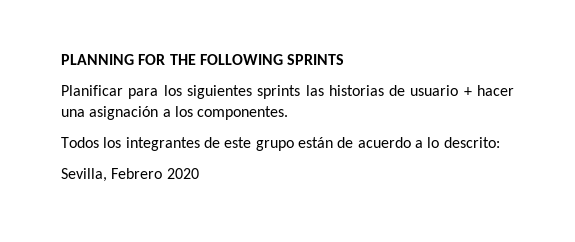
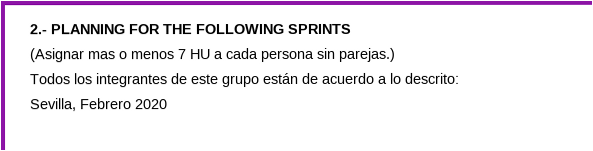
(61, 59) none -> [29,24,47,35] 2.-
[61,85,514,99] [61,106,289,120] Planificar para los siguientes sprints las historias de usuario + hacer una asignación a los componentes. -> [29,47,395,63] (Asignar mas o menos 7 HU a cada persona sin parejas.)

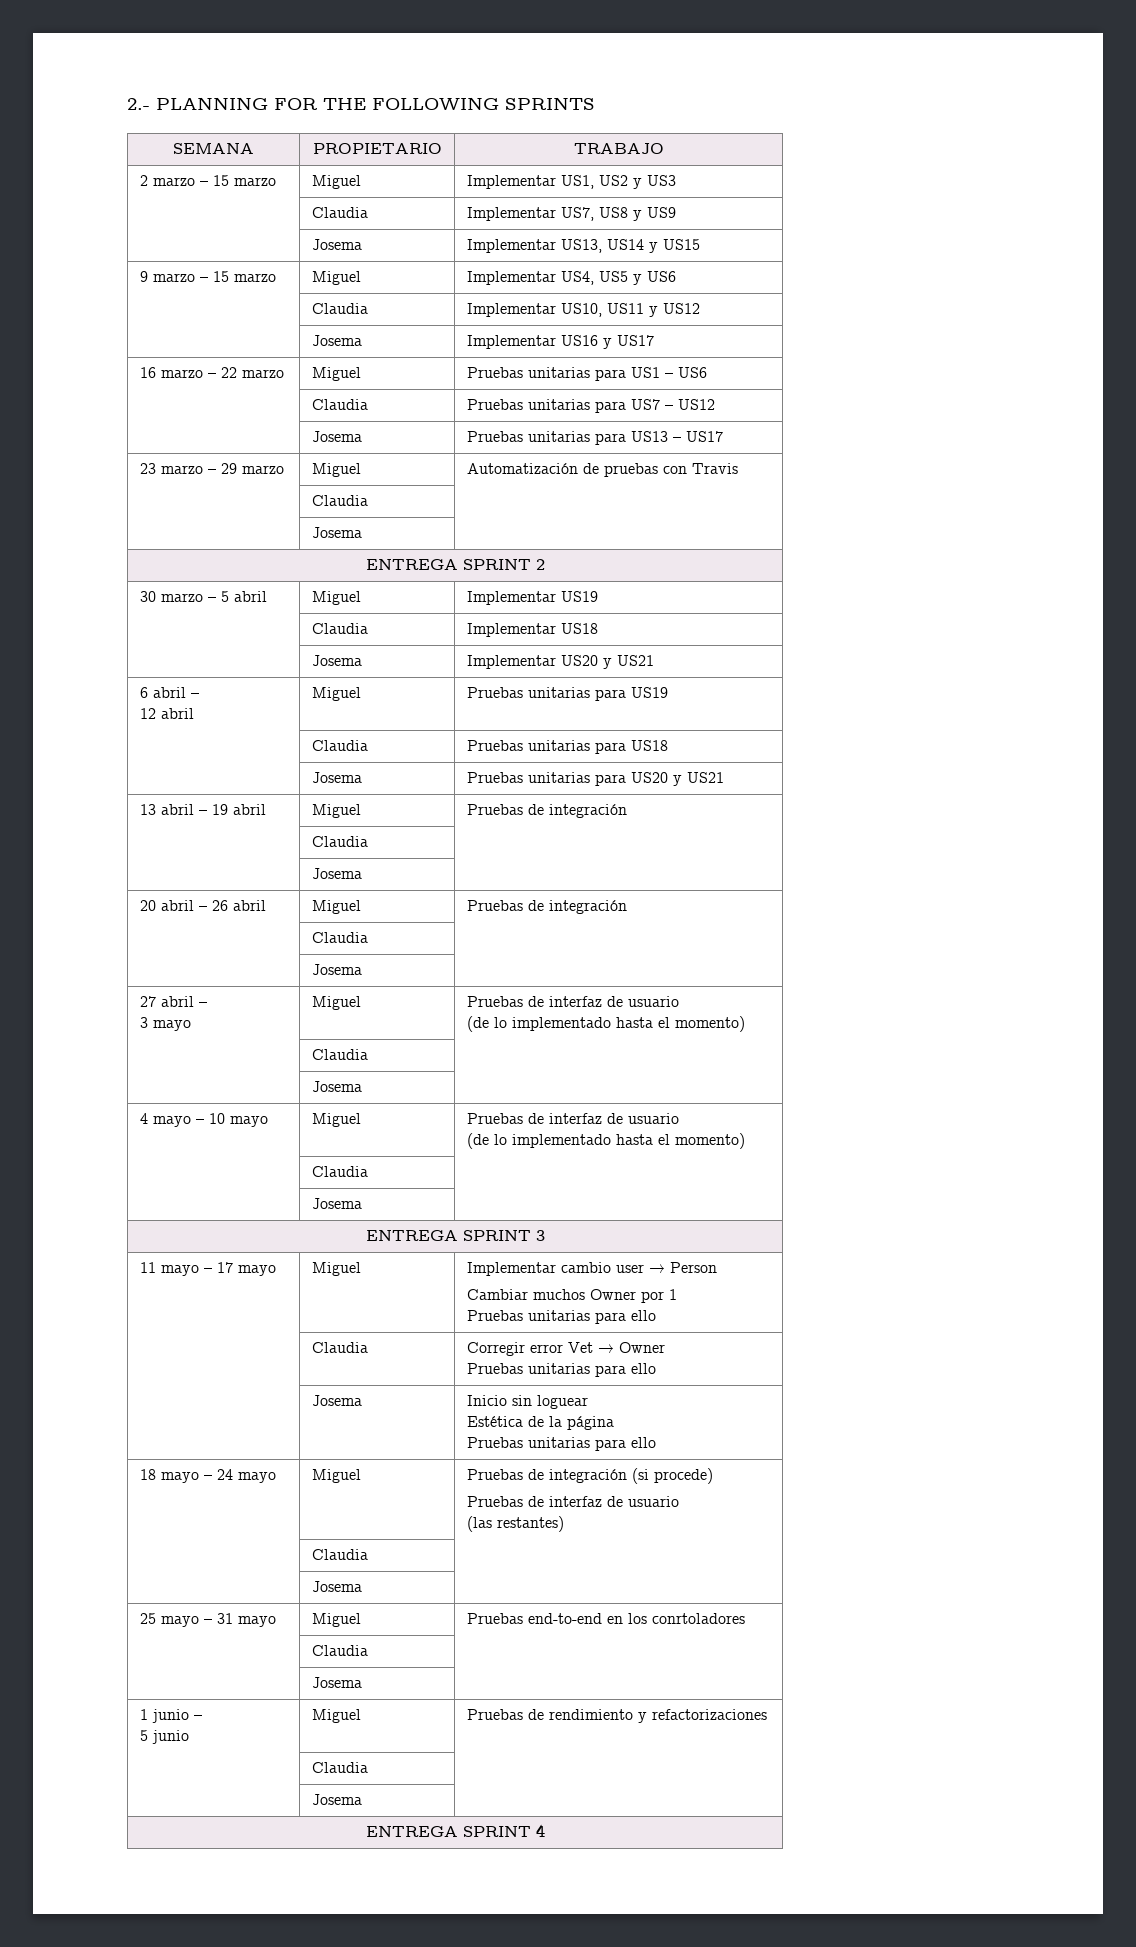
[29,47,395,63] [29,72,460,88] [30,98,168,112] // (Asignar mas o menos 7 HU a cada persona sin parejas.) // Todos los integrantes de este grupo están de acuerdo a lo descrito: // Sevilla, Febrero 2020 -> [173,143,254,154] [312,143,442,154] [573,143,664,154] [139,175,276,186] [311,175,361,189] [466,175,676,189] [311,207,368,218] [466,207,676,221] [311,239,362,250] [466,239,700,253] [139,271,276,282] [311,271,361,285] [466,271,676,285] [311,303,368,314] [466,303,700,317] [311,335,362,346] [466,335,654,349] [139,367,284,378] [311,367,361,381] [466,367,707,381] [311,399,368,410] [466,399,715,413] [311,431,362,442] [466,431,723,445] [139,463,284,474] [311,463,361,477] [466,463,738,477] [311,495,368,506] [311,527,362,538] [365,559,545,570] [139,591,267,602] [311,591,361,605] [466,591,598,605] [311,623,368,634] [466,623,598,637] [311,655,362,666] [466,655,654,669] [139,687,199,698] [139,708,194,719] [311,687,361,701] [466,687,668,701] [311,740,368,751] [466,740,668,754] [311,772,362,783] [466,772,724,786] [139,804,266,815] [311,804,361,818] [466,804,627,818] [311,836,368,847] [311,868,362,879] [139,900,266,911] [311,900,361,914] [466,900,627,914] [311,932,368,943] [311,964,362,975] [139,996,207,1007] [139,1017,191,1031] [311,996,361,1010] [466,996,679,1007] [466,1016,745,1032] [311,1049,368,1060] [311,1081,362,1092] [139,1113,268,1127] [311,1113,361,1127] [466,1113,679,1124] [466,1133,745,1149] [311,1166,368,1177] [311,1198,362,1209] [365,1230,545,1241] [139,1262,276,1276] [311,1262,361,1276] [466,1262,717,1276] [466,1289,677,1303] [466,1310,656,1324] [311,1342,368,1353] [466,1342,665,1356] [466,1363,656,1377] [311,1395,362,1406] [466,1395,588,1409] [466,1416,614,1430] [466,1437,656,1451] [139,1469,276,1483] [311,1469,361,1483] [466,1468,713,1484] [466,1496,679,1507] [466,1516,564,1532] [311,1549,368,1560] [311,1581,362,1592] [139,1613,276,1627] [311,1613,361,1627] [466,1613,745,1624] [311,1645,368,1656] [311,1677,362,1688] [139,1709,202,1723] [139,1730,189,1744] [311,1709,361,1723] [466,1709,767,1723] [311,1762,368,1773] [311,1794,362,1805] [365,1824,545,1837] // SEMANA | PROPIETARIO | TRABAJO // 2 marzo – 15 marzo | Miguel | Implementar US1, US2 y US3 // | Claudia | Implementar US7, US8 y US9 // | Josema | Implementar US13, US14 y US15 // 9 marzo – 15 marzo | Miguel | Implementar US4, US5 y US6 // | Claudia | Implementar US10, US11 y US12 // | Josema | Implementar US16 y US17 // 16 marzo – 22 marzo | Miguel | Pruebas unitarias para US1 – US6 // | Claudia | Pruebas unitarias para US7 – US12 // | Josema | Pruebas unitarias para US13 – US17 // 23 marzo – 29 marzo | Miguel | Automatización de pruebas con Travis // | Claudia | // | Josema | // ENTREGA SPRINT 2 // 30 marzo – 5 abril | Miguel | Implementar US19 // | Claudia | Implementar US18 // | Josema | Implementar US20 y US21 // 6 abril – // 12 abril | Miguel | Pruebas unitarias para US19 // | Claudia | Pruebas unitarias para US18 // | Josema | Pruebas unitarias para US20 y US21 // 13 abril – 19 abril | Miguel | Pruebas de integración // | Claudia | // | Josema | // 20 abril – 26 abril | Miguel | Pruebas de integración // | Claudia | // | Josema | // 27 abril – // 3 mayo | Miguel | Pruebas de interfaz de usuario // (de lo implementado hasta el momento) // | Claudia | // | Josema | // 4 mayo – 10 mayo | Miguel | Pruebas de interfaz de usuario // (de lo implementado hasta el momento) // | Claudia | // | Josema | // ENTREGA SPRINT 3 // 11 mayo – 17 mayo | Miguel | Implementar cambio user → Person // Cambiar muchos Owner por 1 // Pruebas unitarias para ello // | Claudia | Corregir error Vet → Owner // Pruebas unitarias para ello // | Josema | Inicio sin loguear // Estética de la página // Pruebas unitarias para ello // 18 mayo – 24 mayo | Miguel | Pruebas de integración (si procede) // Pruebas de interfaz de usuario // (las restantes) // | Claudia | // | Josema | // 25 mayo – 31 mayo | Miguel | Pruebas end-to-end en los conrtoladores // | Claudia | // | Josema | // 1 junio – // 5 junio | Miguel | Pruebas de rendimiento y refactorizaciones // | Claudia | // | Josema | // ENTREGA SPRINT 4

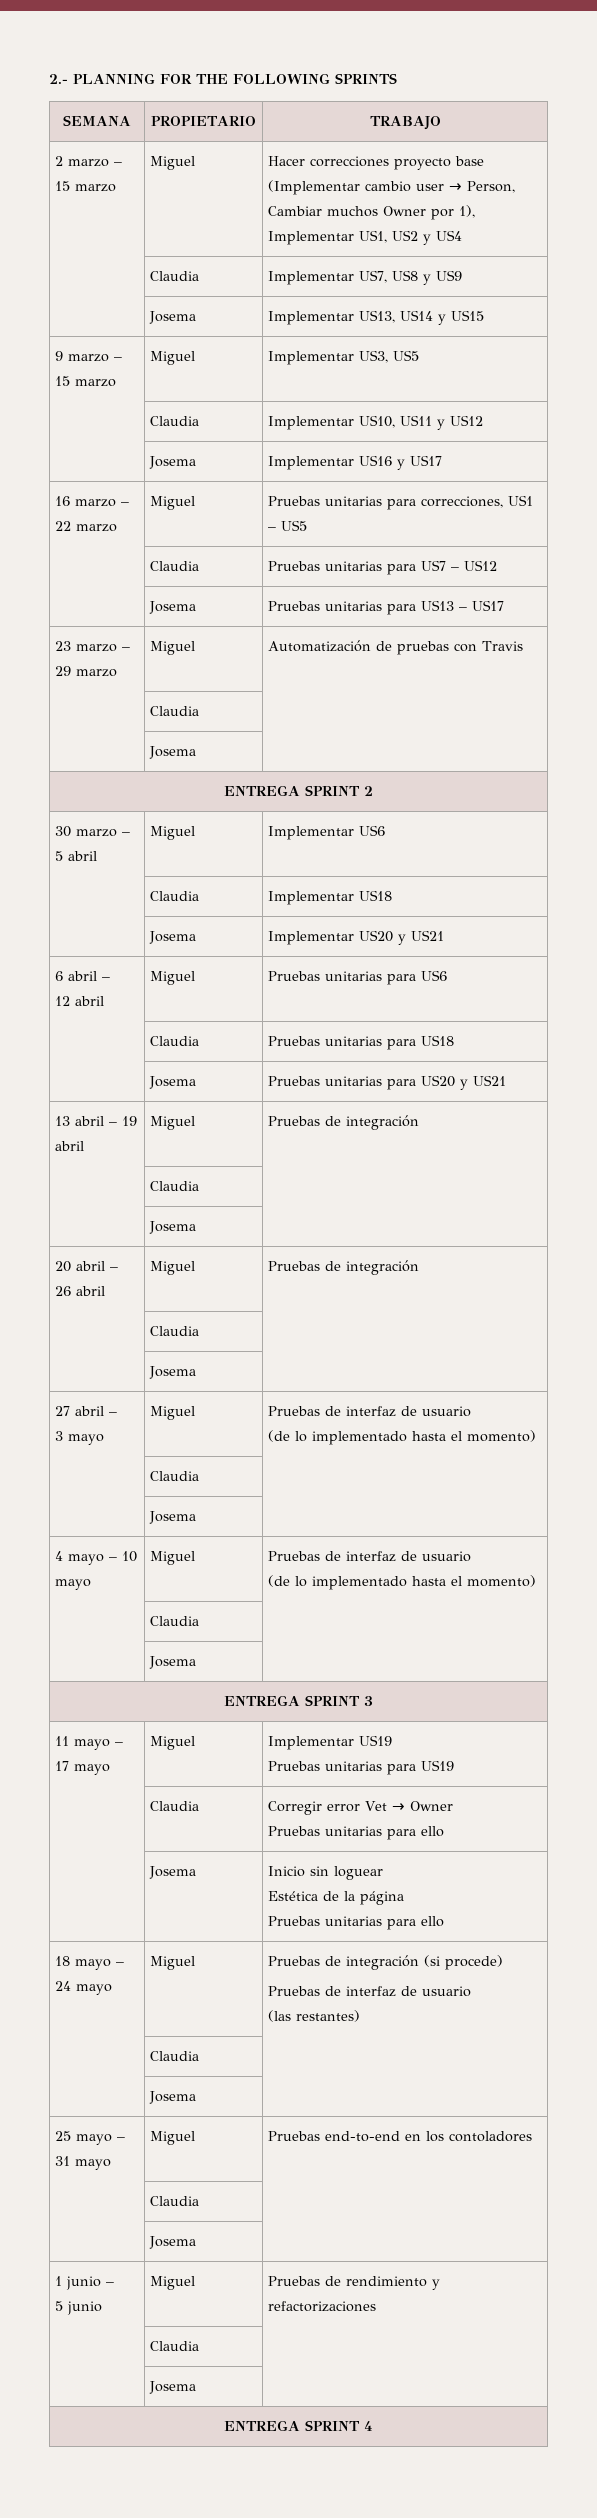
(361, 182) none -> [268,156,485,170] [268,180,516,195] [268,205,476,220] Hacer correcciones proyecto base (Implementar cambio user → Person, Cambiar muchos Owner por 1),
[646,175,676,186] US3 -> [436,230,463,241] US4
[560,271,676,285] US4, US5 y US6 -> [359,350,420,363] US3, US5
(626, 375) none -> [421,496,504,508] correcciones,
[677,367,707,378] US6 -> [281,520,308,531] US5
[560,591,598,602] US19 -> [359,825,386,836] US6
[630,687,668,698] US19 -> [421,970,448,981] US6
[560,1262,717,1273] [466,1289,677,1303] [466,1310,656,1324] cambio user → Person // Cambiar muchos Owner por 1 // Pruebas unitarias para ello -> [359,1735,393,1746] [268,1760,455,1775] US19 // Pruebas unitarias para US19
[651,1613,745,1624] conrtoladores -> [449,2131,533,2142] contoladores

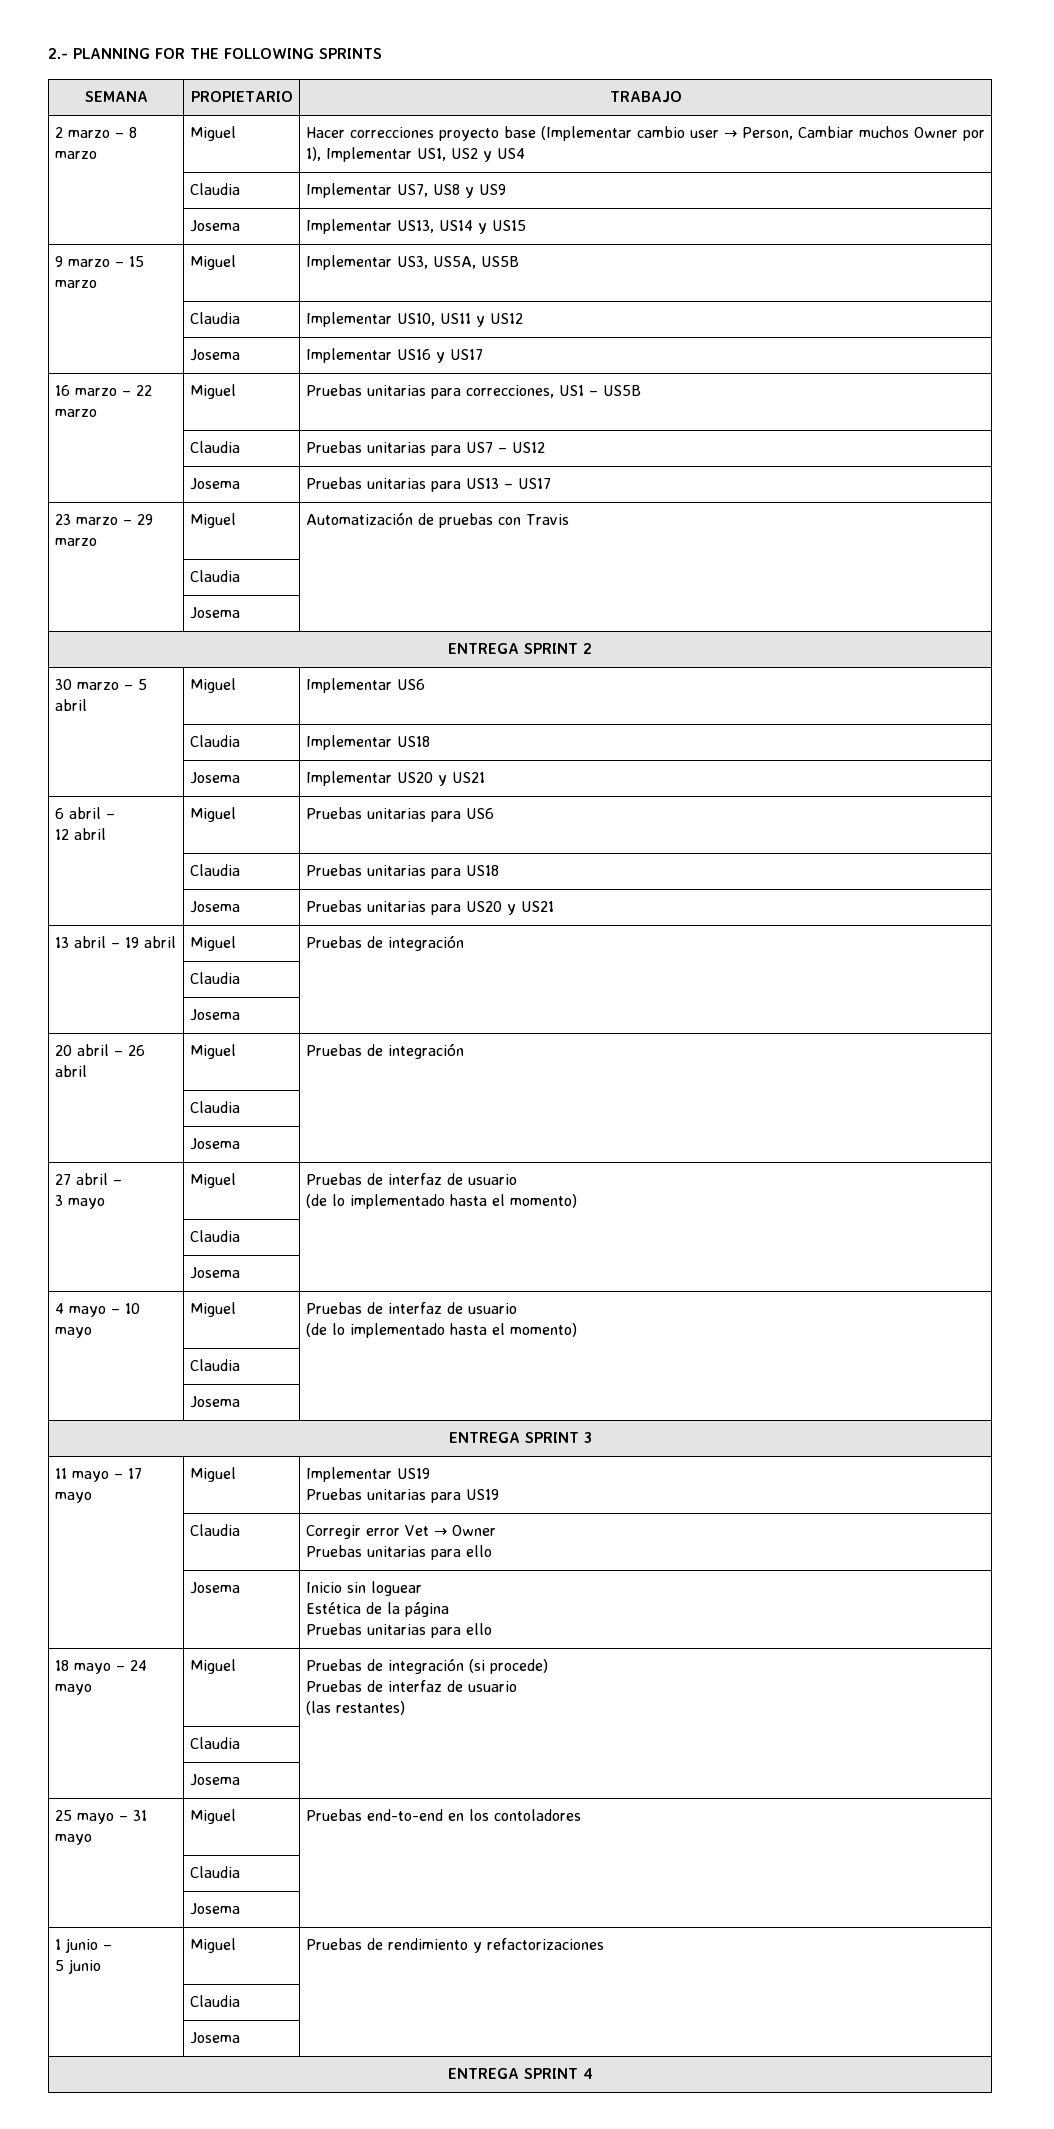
[55,181,71,191] 15 -> [128,127,137,138] 8
[393,350,420,361] US5 -> [432,256,519,269] US5A, US5B
[281,520,308,531] US5 -> [602,385,641,396] US5B

